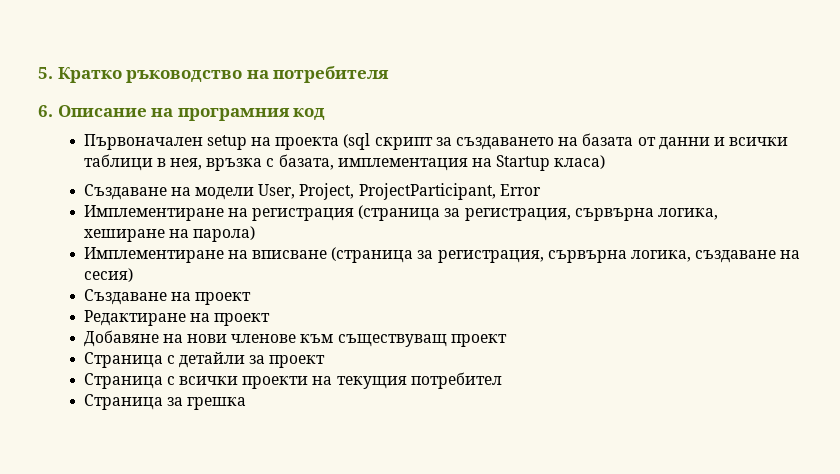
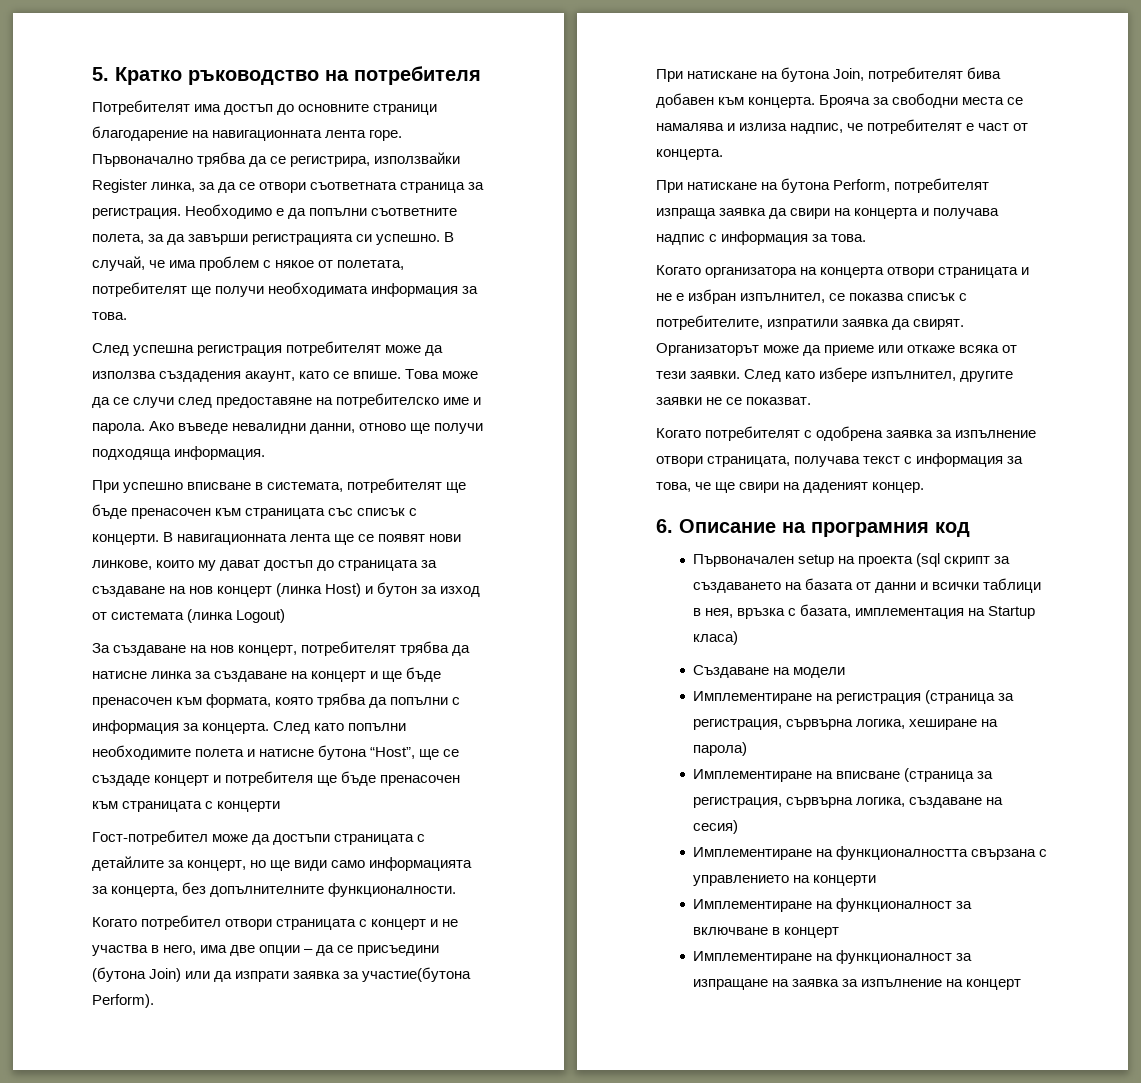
(390, 74) none -> [92,100,438,115] [92,126,403,141] [92,152,461,167] [92,179,485,193] [92,204,458,219] [92,232,455,245] [92,256,405,271] [92,282,479,297] [92,312,127,320] [92,341,444,356] [92,369,479,382] [92,393,482,408] [92,421,484,434] [92,446,266,460] [92,478,467,493] [92,504,418,519] [92,532,462,545] [92,560,438,571] [92,582,481,597] [92,609,286,623] [92,641,471,656] [92,667,442,682] [92,693,461,708] [92,720,407,734] [92,745,460,760] [92,771,461,786] [92,801,281,812] [92,830,426,845] [92,856,473,871] [92,882,457,897] [92,915,459,930] [92,945,440,956] [92,967,472,982] [92,994,154,1008] [656,67,1002,82] [656,93,1024,108] [656,119,1029,134] [656,149,723,160] [656,178,990,193] [656,208,1000,219] [656,231,867,245] [656,265,1030,278] [656,289,968,304] [656,315,965,330] [656,343,1018,356] [656,367,1014,382] [656,397,812,405] [656,426,1037,441] [656,453,1024,467] [656,482,925,493] // Потребителят има достъп до основните страници благодарение на навигационната лента горе. Първоначално трябва да се регистрира, използвайки Register линка, за да се отвори съответната страница за регистрация. Необходимо е да попълни съответните полета, за да завърши регистрацията си успешно. В случай, че има проблем с някое от полетата, потребителят ще получи необходимата информация за това. // След успешна регистрация потребителят може да използва създадения акаунт, като се впише. Това може да се случи след предоставяне на потребителско име и парола. Ако въведе невалидни данни, отново ще получи подходяща информация. // При успешно вписване в системата, потребителят ще бъде пренасочен към страницата със списък с концерти. В навигационната лента ще се появят нови линкове, които му дават достъп до страницата за създаване на нов концерт (линка Host) и бутон за изход от системата (линка Logout) // За създаване на нов концерт, потребителят трябва да натисне линка за създаване на концерт и ще бъде пренасочен към формата, която трябва да попълни с информация за концерта. След като попълни необходимите полета и натисне бутона “Host”, ще се създаде концерт и потребителя ще бъде пренасочен към страницата с концерти // Гост-потребител може да достъпи страницата с детайлите за концерт, но ще види само информацията за концерта, без допълнителните функционалности. // Когато потребител отвори страницата с концерт и не участва в него, има две опции – да се присъедини (бутона Join) или да изпрати заявка за участие(бутона Perform). // При натискане на бутона Join, потребителят бива добавен към концерта. Брояча за свободни места се намалява и излиза надпис, че потребителят е част от концерта. // При натискане на бутона Perform, потребителят изпраща заявка да свири на концерта и получава надпис с информация за това. // Когато организатора на концерта отвори страницата и не е избран изпълнител, се показва списък с потребителите, изпратили заявка да свирят. Организаторът може да приеме или откаже всяка от тези заявки. След като избере изпълнител, другите заявки не се показват. // Когато потребителят с одобрена заявка за изпълнение отвори страницата, получава текст с информация за това, че ще свири на даденият концер.
[258,183,541,200] User, Project, ProjectParticipant, Error -> (846, 672) none
[83,289,252,305] [83,310,271,326] [83,330,507,347] [83,352,326,368] [83,372,502,389] [83,394,247,410] Създаване на проект // Редактиране на проект // Добавяне на нови членове към съществуващ проект // Страница с детайли за проект // Страница с всички проекти на текущия потребител // Страница за грешка -> [693,846,1048,860] [693,875,877,886] [693,898,973,912] [693,927,840,938] [693,950,973,964] [693,979,1022,990] Имплементиране на функционалността свързана с управлението на концерти // Имплементиране на функционалност за включване в концерт // Имплементиране на функционалност за изпращане на заявка за изпълнение на концерт

